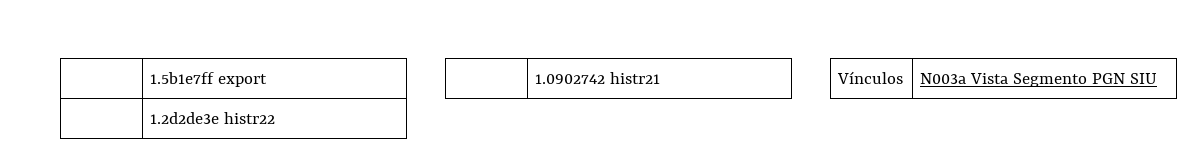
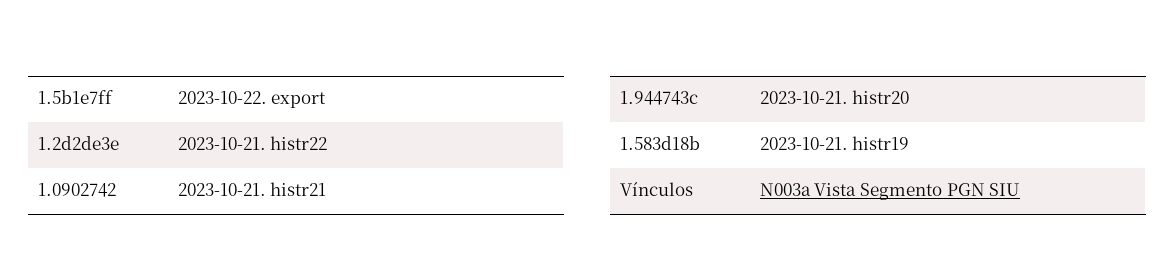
[150,72,215,84] | 1.5b1e7ff -> [37,90,113,104] [177,91,267,104] 1.5b1e7ff | 2023-10-22.
[150,112,220,124] | 1.2d2de3e -> [37,136,119,150] [177,137,266,150] 1.2d2de3e | 2023-10-21.
[535,74,606,84] | 1.0902742 -> [37,183,116,197] [177,183,266,196] 1.0902742 | 2023-10-21.
(660, 78) none -> [619,91,698,105] [759,90,910,104] [619,136,700,150] [759,136,910,150] // 1.944743c | 2023-10-21. histr20 // 1.583d18b | 2023-10-21. histr19

